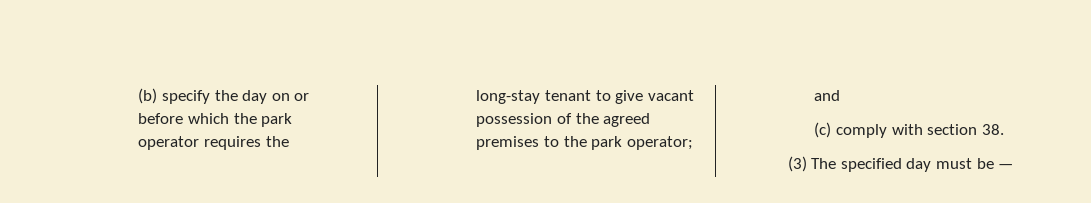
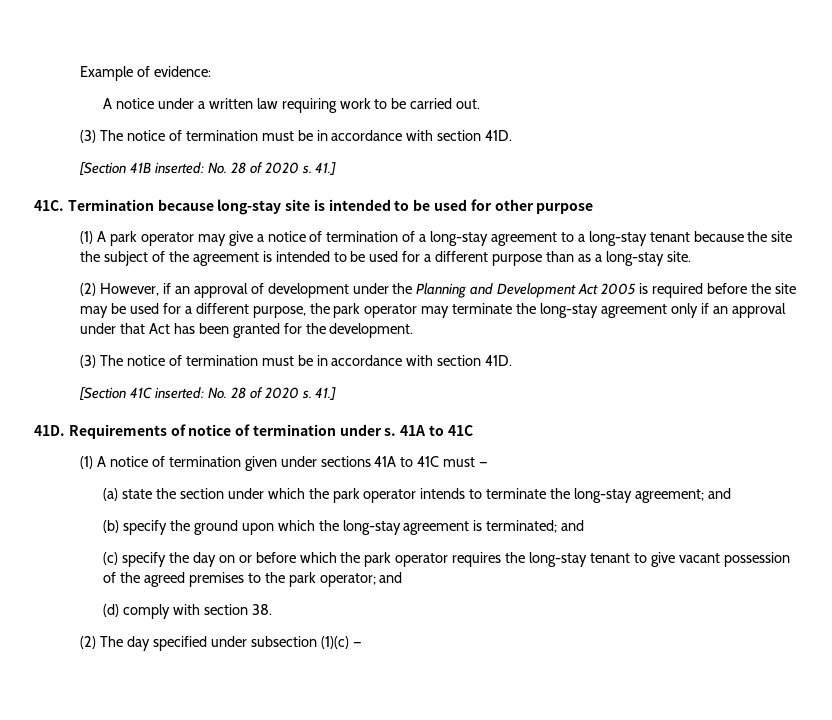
[138,88,158,104] (b) -> [80,66,211,81] [103,98,481,113] [80,130,513,143] [79,162,337,175] [34,199,594,215] [80,231,793,246] [80,251,691,266] [80,283,796,298] [80,303,786,318] [80,323,414,338] [80,355,513,368] [79,387,337,400] [34,424,473,439] [80,456,489,471] [103,488,731,503] [103,520,585,535] [103,552,119,565] Example of evidence: // A notice under a written law requiring work to be carried out. // (3) The notice of termination must be in accordance with section 41D. // [Section 41B inserted: No. 28 of 2020 s. 41.] // 41C. Termination because long-stay site is intended to be used for other purpose // (1) A park operator may give a notice of termination of a long-stay agreement to a long-stay tenant because the site the subject of the agreement is intended to be used for a different purpose than as a long-stay site. // (2) However, if an approval of development under the Planning and Development Act 2005 is required before the site may be used for a different purpose, the park operator may terminate the long-stay agreement only if an approval under that Act has been granted for the development. // (3) The notice of termination must be in accordance with section 41D. // [Section 41C inserted: No. 28 of 2020 s. 41.] // 41D. Requirements of notice of termination under s. 41A to 41C // (1) A notice of termination given under sections 41A to 41C must — // (a) state the section under which the park operator intends to terminate the long-stay agreement; and // (b) specify the ground upon which the long-stay agreement is terminated; and // (c)
[814,122,832,138] (c) -> [103,604,120,617] (d)
[787,156,994,172] (3) The specified day must be -> [80,636,349,651] (2) The day specified under subsection (1)(c)

